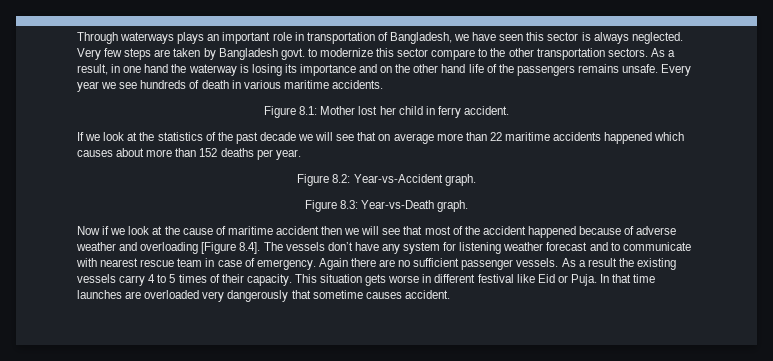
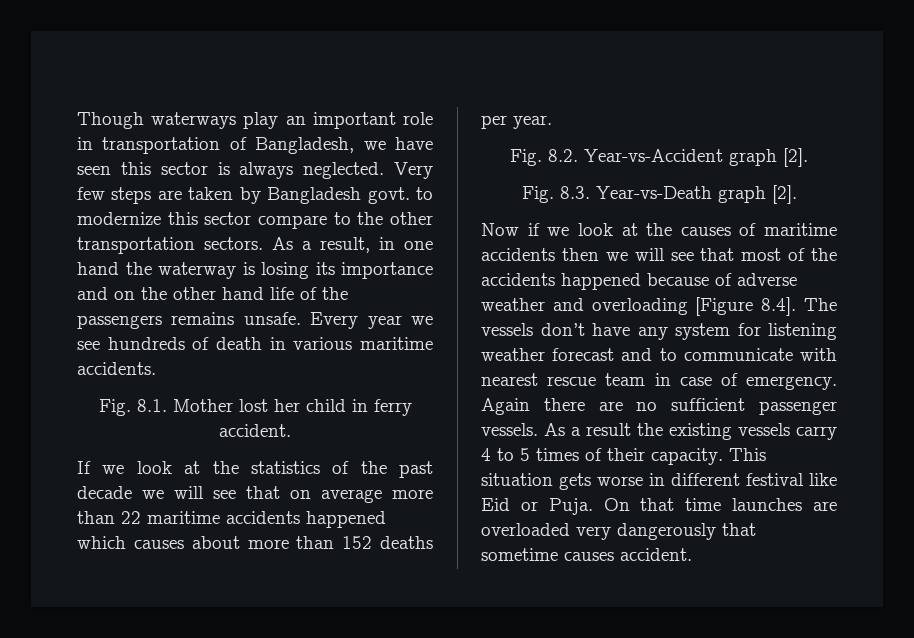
[77,32,205,44] Through waterways plays -> [77,112,279,129] Though waterways play
[264,106,318,118] Figure 8.1: -> [98,399,167,416] Fig. 8.1.
[297,174,476,186] [304,200,469,212] Figure 8.2: Year-vs-Accident graph. // Figure 8.3: Year-vs-Death graph. -> [510,148,808,167] [521,185,797,204] Fig. 8.2. Year-vs-Accident graph [2]. // Fig. 8.3. Year-vs-Death graph [2].
[182,228,213,235] cause -> [680,227,731,236] causes
[275,226,319,235] accident -> [481,248,555,261] accidents
[482,226,526,235] accident -> [481,273,555,286] accidents
[600,274,610,283] In -> [603,498,630,511] On

